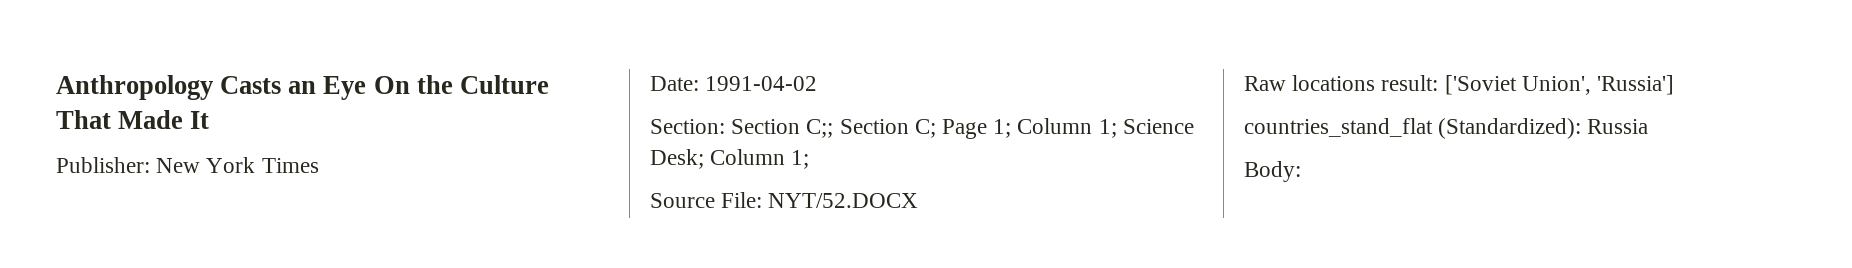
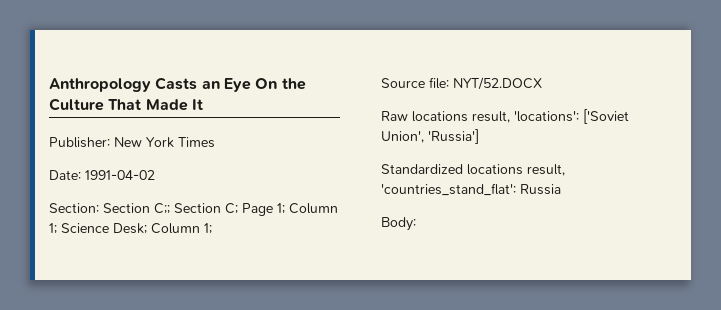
[721,192,763,208] File: -> [429,77,449,89] file:
[1381,75,1439,91] result: -> [472,111,579,123] result, 'locations':
[1244,118,1582,139] countries_stand_flat (Standardized): -> [381,164,565,176] [381,183,516,196] Standardized locations result, 'countries_stand_flat':

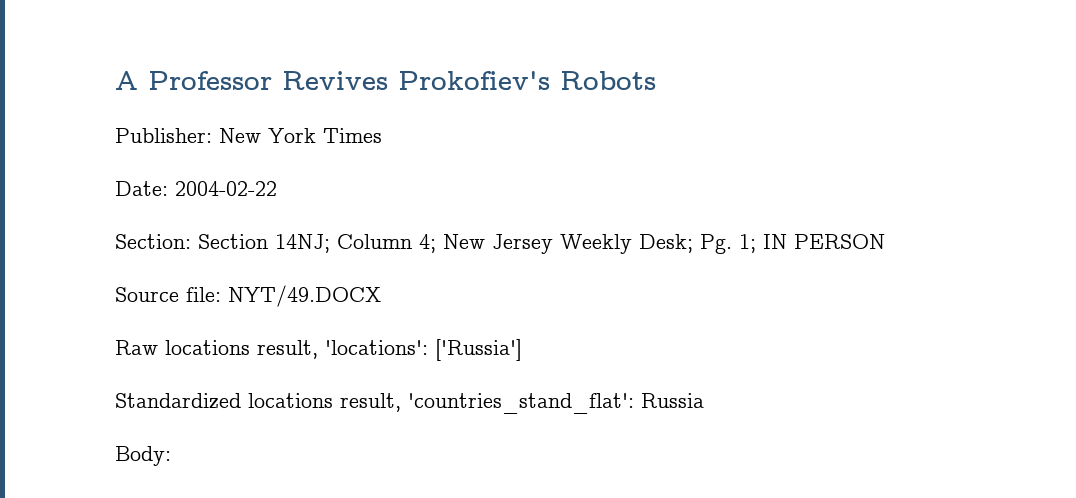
[49,77,306,92] [49,98,203,111] Anthropology Casts an Eye On the Culture That Made It -> [115,71,656,90] A Professor Revives Prokofiev's Robots
[85,170,155,180] 1991-04-02 -> [175,181,277,196] 2004-02-22
[154,203,338,216] [49,223,212,234] C;; Section C; Page 1; Column 1; Science Desk; Column 1; -> [275,234,885,254] 14NJ; Column 4; New Jersey Weekly Desk; Pg. 1; IN PERSON
[453,77,542,90] NYT/52.DOCX -> [228,285,381,307] NYT/49.DOCX
[583,109,629,124] [381,129,479,144] ['Soviet Union', 'Russia'] -> [435,339,522,361] ['Russia']

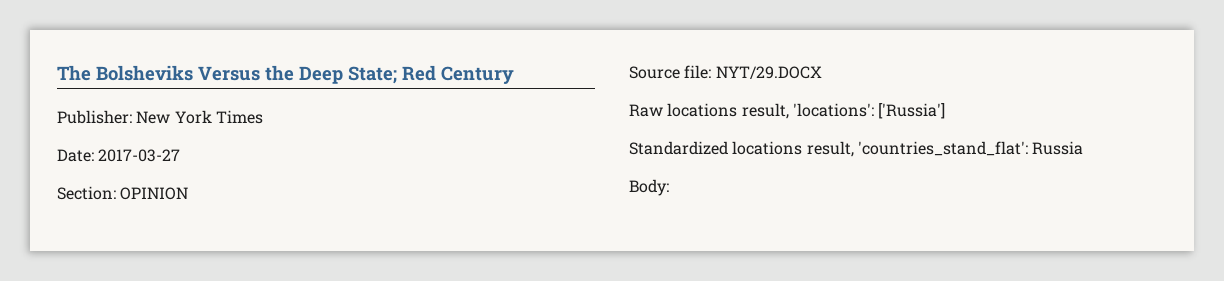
[115,71,656,90] A Professor Revives Prokofiev's Robots -> [57,65,514,84] The Bolsheviks Versus the Deep State; Red Century
[175,181,277,196] 2004-02-22 -> [98,149,181,162] 2017-03-27
[198,234,885,254] Section 14NJ; Column 4; New Jersey Weekly Desk; Pg. 1; IN PERSON -> [120,187,189,200] OPINION
[228,285,381,307] NYT/49.DOCX -> [715,66,822,79] NYT/29.DOCX

